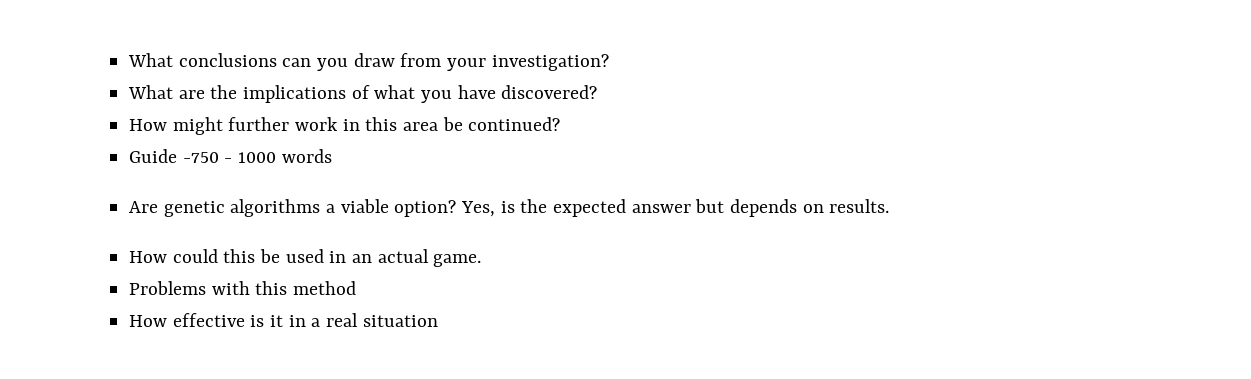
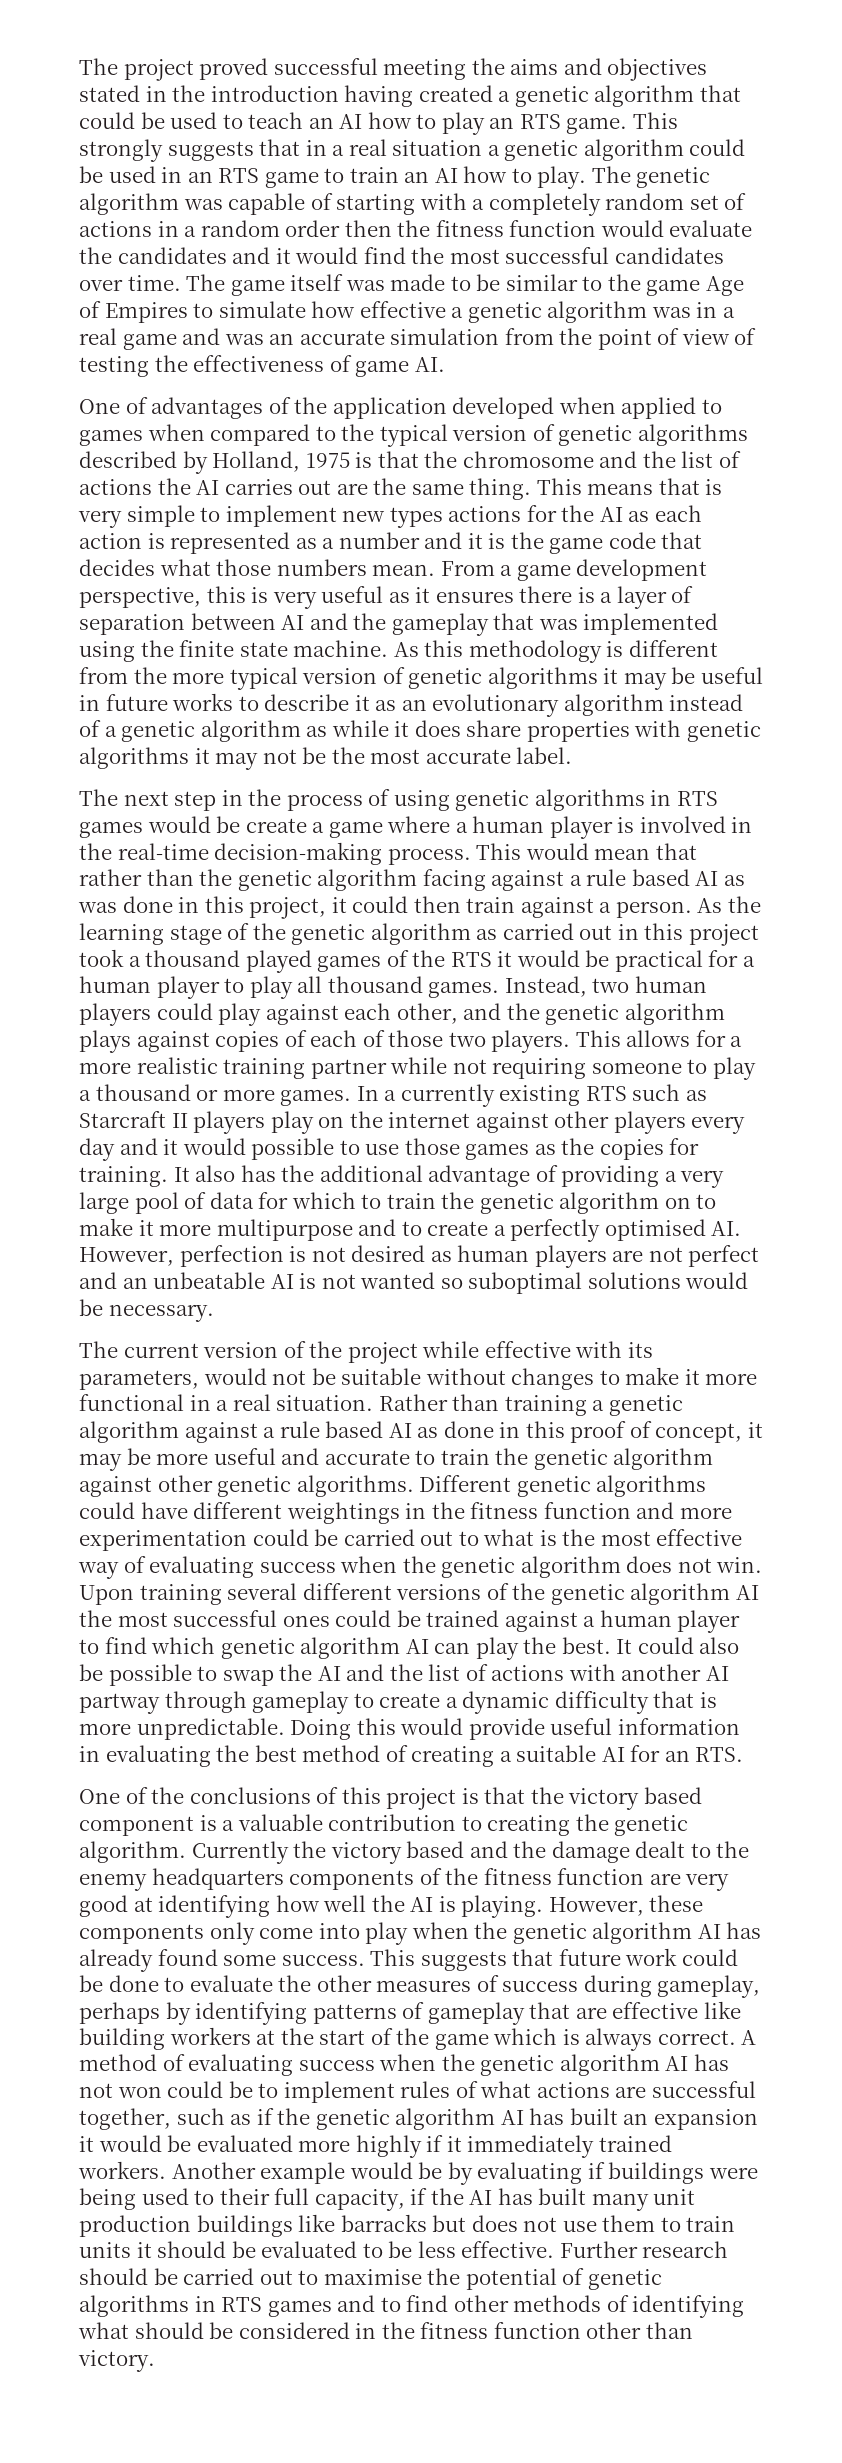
[127,53,609,71] [127,85,598,103] [128,117,561,135] [128,149,332,163] [128,199,890,217] [128,249,482,267] [128,281,356,295] [128,313,438,327] What conclusions can you draw from your investigation? // What are the implications of what you have discovered? // How might further work in this area be continued? // Guide -750 - 1000 words // Are genetic algorithms a viable option? Yes, is the expected answer but depends on results. // How could this be used in an actual game. // Problems with this method // How effective is it in a real situation -> [79,58,708,81] [79,85,741,107] [79,112,678,135] [79,139,746,162] [79,166,711,189] [79,193,747,216] [79,220,753,237] [79,247,724,264] [79,274,744,296] [79,301,735,323] [79,328,757,350] [79,355,445,377] [79,397,722,419] [79,424,748,447] [79,451,741,474] [79,478,723,500] [78,505,702,528] [79,532,703,554] [79,559,708,581] [79,586,694,609] [79,613,719,636] [79,640,718,663] [79,667,763,690] [79,693,744,717] [79,720,761,742] [79,747,573,770] [79,789,718,811] [79,816,753,839] [79,842,697,865] [79,869,745,891] [78,896,761,919] [79,923,759,946] [79,949,755,973] [79,976,707,999] [79,1003,725,1026] [79,1030,743,1053] [79,1057,756,1080] [79,1084,707,1107] [79,1111,746,1134] [79,1138,700,1161] [79,1165,725,1188] [79,1192,717,1214] [79,1218,742,1242] [79,1245,760,1268] [79,1272,749,1294] [79,1299,214,1322] [79,1341,653,1364] [79,1367,758,1390] [79,1394,683,1416] [79,1421,763,1443] [79,1448,714,1471] [79,1475,707,1497] [79,1502,732,1524] [79,1529,743,1551] [78,1556,763,1579] [79,1583,759,1605] [79,1610,741,1633] [79,1637,740,1660] [79,1664,729,1686] [79,1691,717,1714] [79,1718,740,1740] [79,1745,744,1767] [79,1787,702,1810] [79,1814,689,1836] [79,1841,750,1864] [79,1868,730,1891] [79,1895,704,1918] [79,1922,762,1945] [79,1948,738,1972] [79,1975,761,1998] [79,2001,741,2025] [79,2027,757,2051] [79,2054,729,2076] [79,2081,756,2103] [79,2108,758,2130] [79,2135,672,2158] [78,2161,758,2185] [79,2188,696,2211] [79,2214,736,2237] [79,2241,729,2258] [79,2268,662,2290] [79,2295,745,2318] [78,2322,693,2339] [78,2350,155,2372] The project proved successful meeting the aims and objectives stated in the introduction having created a genetic algorithm that could be used to teach an AI how to play an RTS game. This strongly suggests that in a real situation a genetic algorithm could be used in an RTS game to train an AI how to play. The genetic algorithm was capable of starting with a completely random set of actions in a random order then the fitness function would evaluate the candidates and it would find the most successful candidates over time. The game itself was made to be similar to the game Age of Empires to simulate how effective a genetic algorithm was in a real game and was an accurate simulation from the point of view of testing the effectiveness of game AI. // One of advantages of the application developed when applied to games when compared to the typical version of genetic algorithms described by Holland, 1975 is that the chromosome and the list of actions the AI carries out are the same thing. This means that is very simple to implement new types actions for the AI as each action is represented as a number and it is the game code that decides what those numbers mean. From a game development perspective, this is very useful as it ensures there is a layer of separation between AI and the gameplay that was implemented using the finite state machine. As this methodology is different from the more typical version of genetic algorithms it may be useful in future works to describe it as an evolutionary algorithm instead of a genetic algorithm as while it does share properties with genetic algorithms it may not be the most accurate label. // The next step in the process of using genetic algorithms in RTS games would be create a game where a human player is involved in the real-time decision-making process. This would mean that rather than the genetic algorithm facing against a rule based AI as was done in this project, it could then train against a person. As the learning stage of the genetic algorithm as carried out in this project took a thousand played games of the RTS it would be practical for a human player to play all thousand games. Instead, two human players could play against each other, and the genetic algorithm plays against copies of each of those two players. This allows for a more realistic training partner while not requiring someone to play a thousand or more games. In a currently existing RTS such as Starcraft II players play on the internet against other players every day and it would possible to use those games as the copies for training. It also has the additional advantage of providing a very large pool of data for which to train the genetic algorithm on to make it more multipurpose and to create a perfectly optimised AI. However, perfection is not desired as human players are not perfect and an unbeatable AI is not wanted so suboptimal solutions would be necessary. // The current version of the project while effective with its parameters, would not be suitable without changes to make it more functional in a real situation. Rather than training a genetic algorithm against a rule based AI as done in this proof of concept, it may be more useful and accurate to train the genetic algorithm against other genetic algorithms. Different genetic algorithms could have different weightings in the fitness function and more experimentation could be carried out to what is the most effective way of evaluating success when the genetic algorithm does not win. Upon training several different versions of the genetic algorithm AI the most successful ones could be trained against a human player to find which genetic algorithm AI can play the best. It could also be possible to swap the AI and the list of actions with another AI partway through gameplay to create a dynamic difficulty that is more unpredictable. Doing this would provide useful information in evaluating the best method of creating a suitable AI for an RTS. // One of the conclusions of this project is that the victory based component is a valuable contribution to creating the genetic algorithm. Currently the victory based and the damage dealt to the enemy headquarters components of the fitness function are very good at identifying how well the AI is playing. However, these components only come into play when the genetic algorithm AI has already found some success. This suggests that future work could be done to evaluate the other measures of success during gameplay, perhaps by identifying patterns of gameplay that are effective like building workers at the start of the game which is always correct. A method of evaluating success when the genetic algorithm AI has not won could be to implement rules of what actions are successful together, such as if the genetic algorithm AI has built an expansion it would be evaluated more highly if it immediately trained workers. Another example would be by evaluating if buildings were being used to their full capacity, if the AI has built many unit production buildings like barracks but does not use them to train units it should be evaluated to be less effective. Further research should be carried out to maximise the potential of genetic algorithms in RTS games and to find other methods of identifying what should be considered in the fitness function other than victory.

